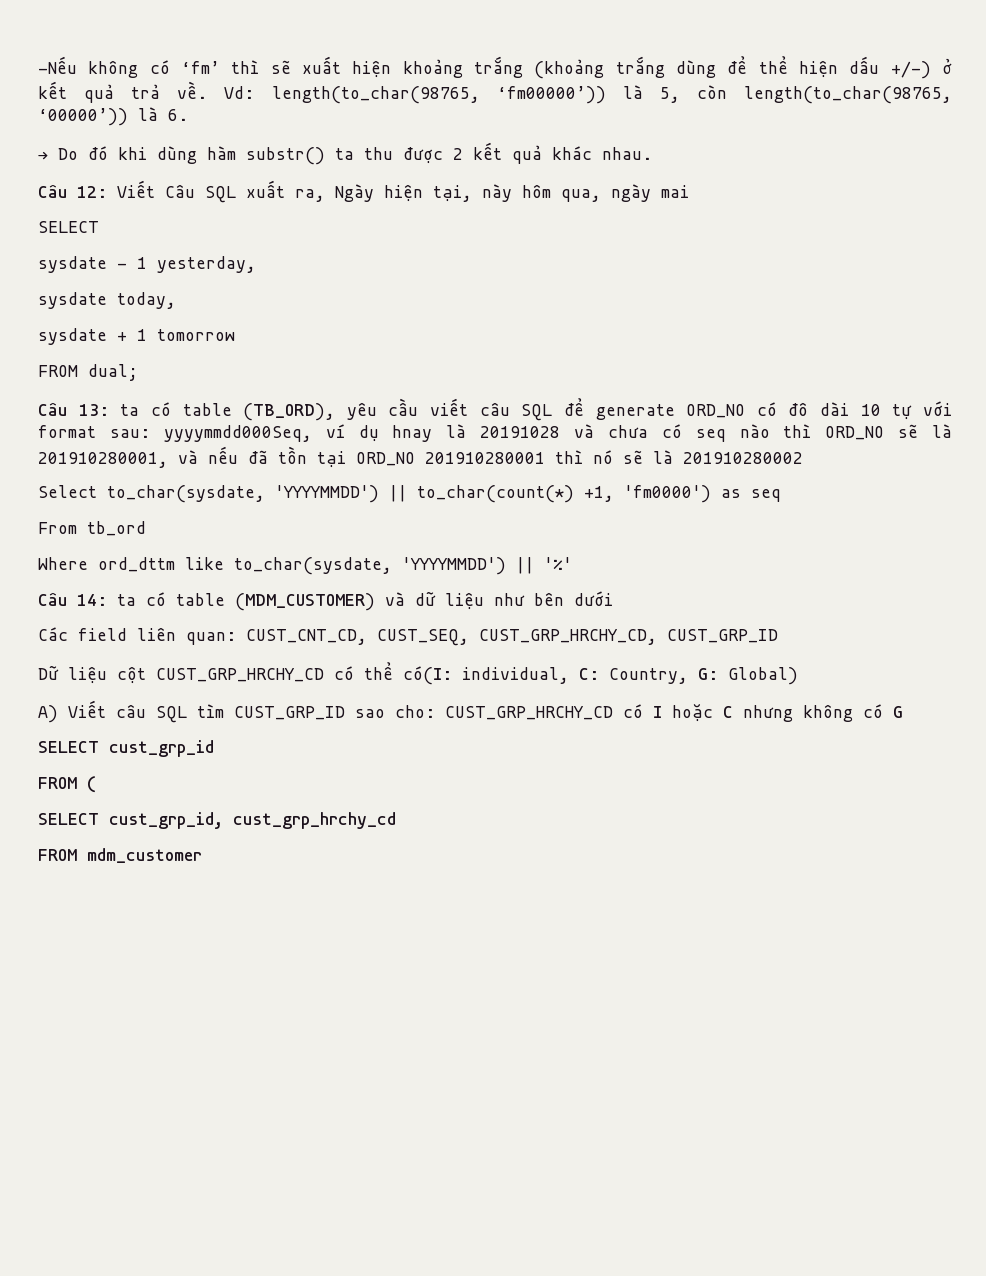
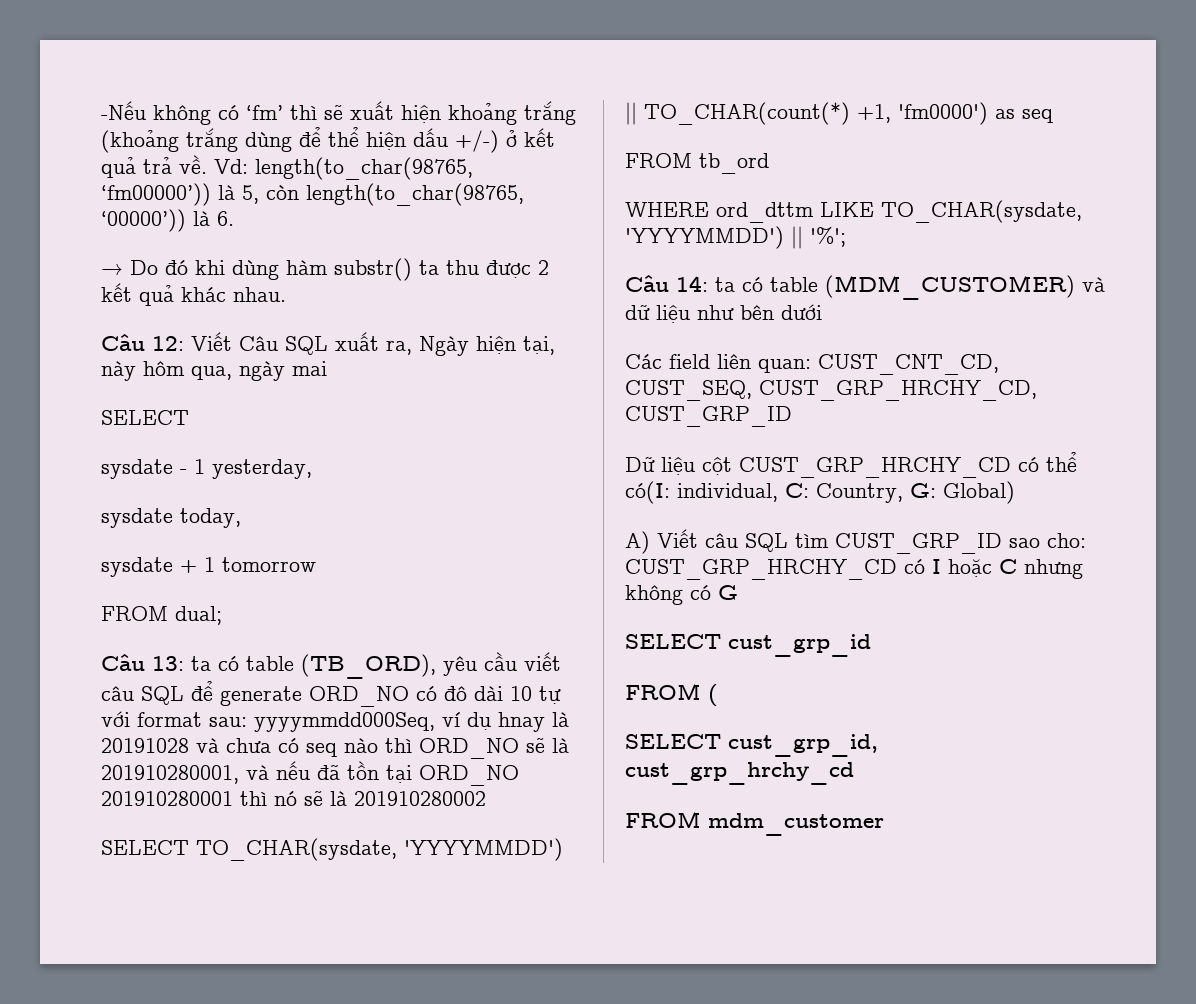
[38,485,574,503] Select to_char(sysdate, 'YYYYMMDD') || to_char(count(*) -> [101,838,563,861] [625,102,850,125] SELECT TO_CHAR(sysdate, 'YYYYMMDD') || TO_CHAR(count(*)
[38,522,77,534] From -> [625,153,692,168] FROM
[38,557,572,575] Where ord_dttm like to_char(sysdate, 'YYYYMMDD') || '%' -> [625,200,1082,223] [625,226,846,249] WHERE ord_dttm LIKE TO_CHAR(sysdate, 'YYYYMMDD') || '%';

